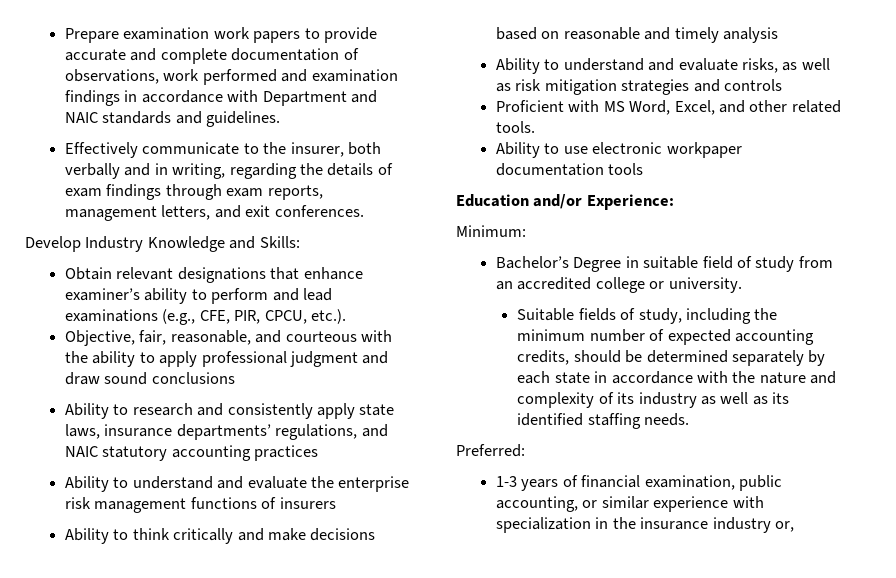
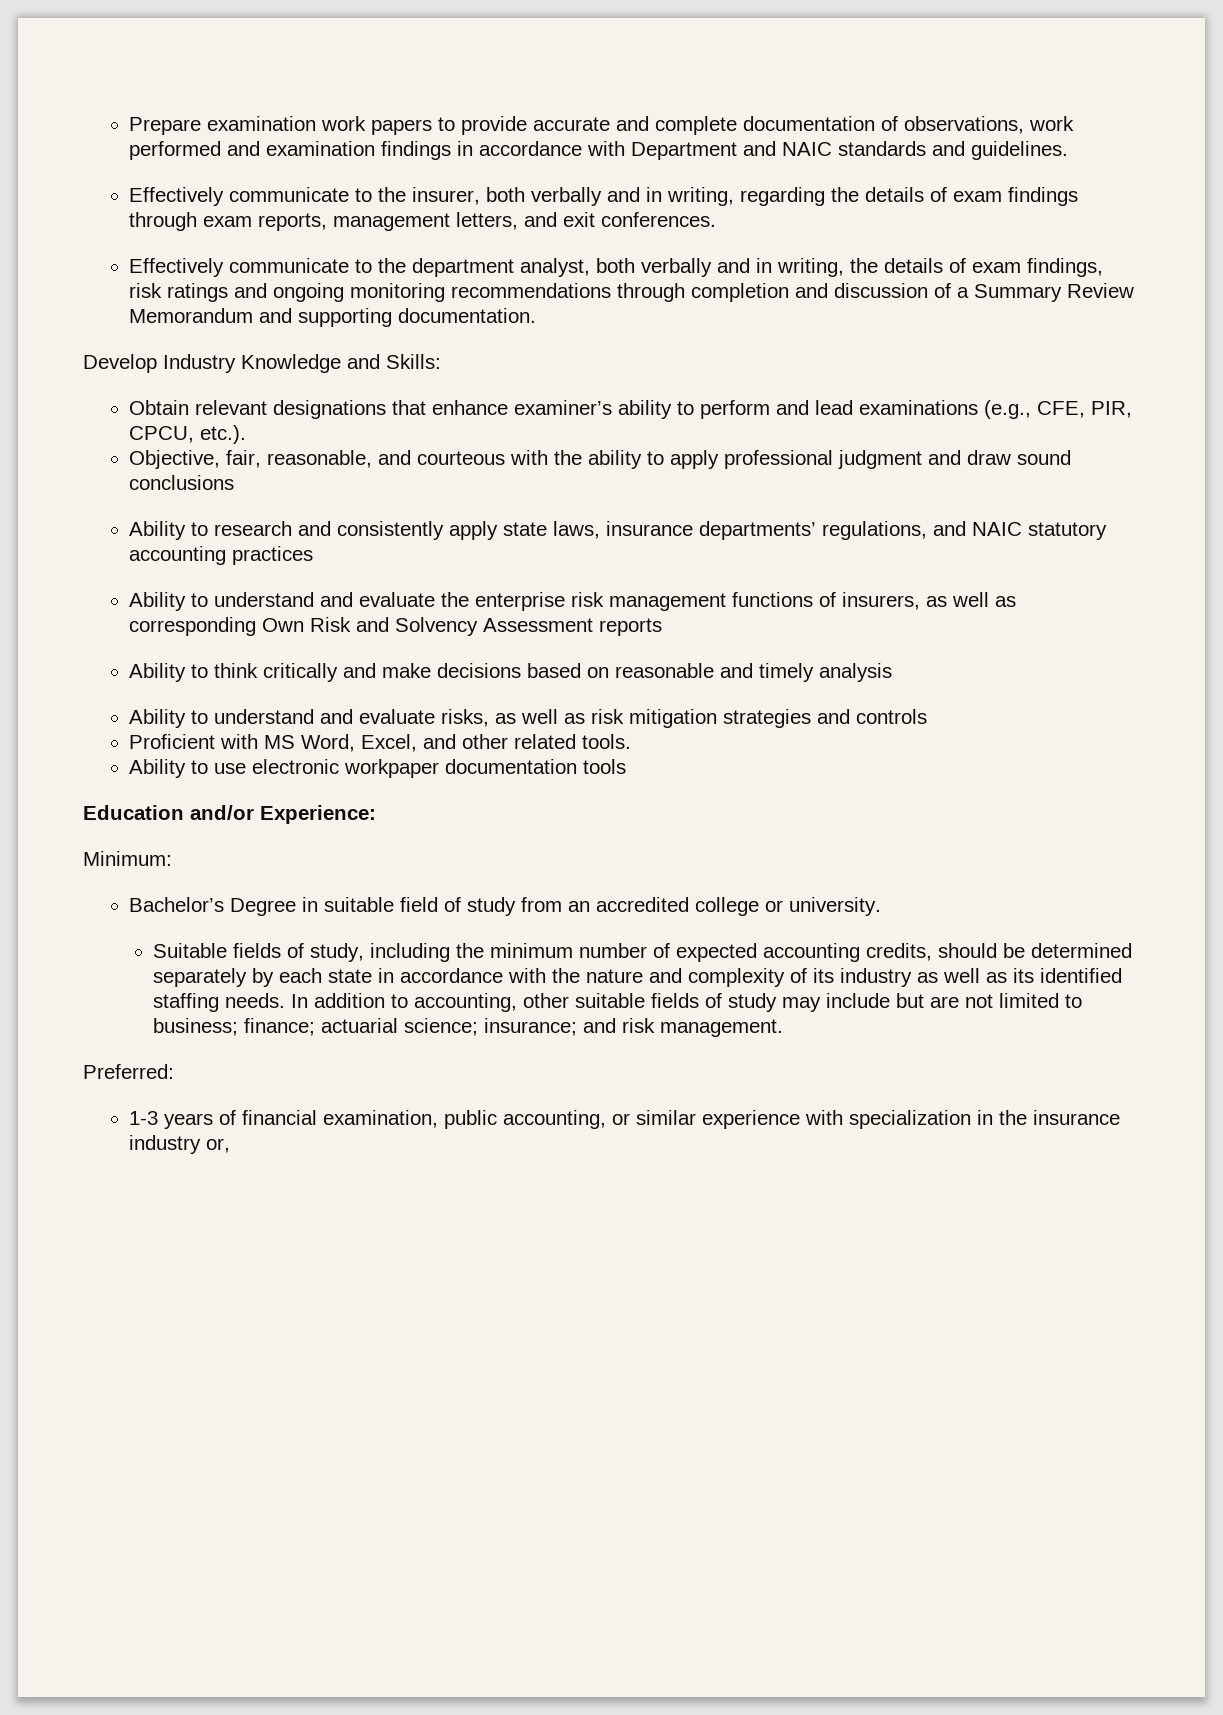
(364, 211) none -> [129,258,1104,277] [129,283,1135,302] [129,308,537,327] // Effectively communicate to the department analyst, both verbally and in writing, the details of exam findings, risk ratings and ongoing monitoring recommendations through completion and discussion of a Summary Review Memorandum and supporting documentation.
[279,497,336,509] insurers -> [842,592,1017,610] [129,617,663,636] insurers, as well as corresponding Own Risk and Solvency Assessment reports
(690, 419) none -> [290,993,1082,1012] [152,1018,783,1037] In addition to accounting, other suitable fields of study may include but are not limited to business; finance; actuarial science; insurance; and risk management.

